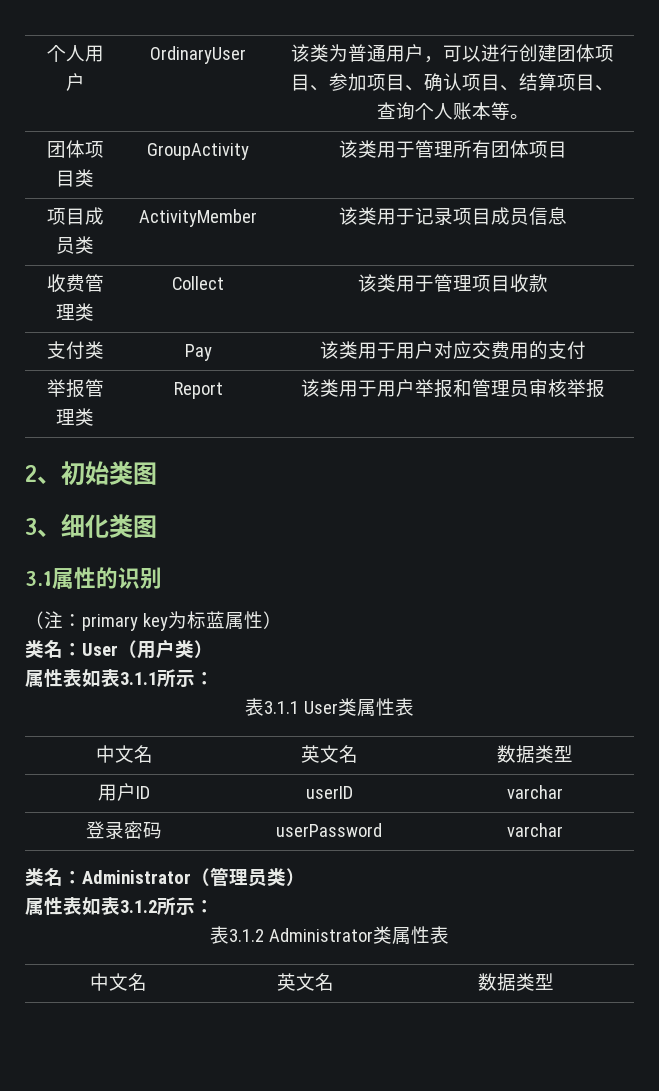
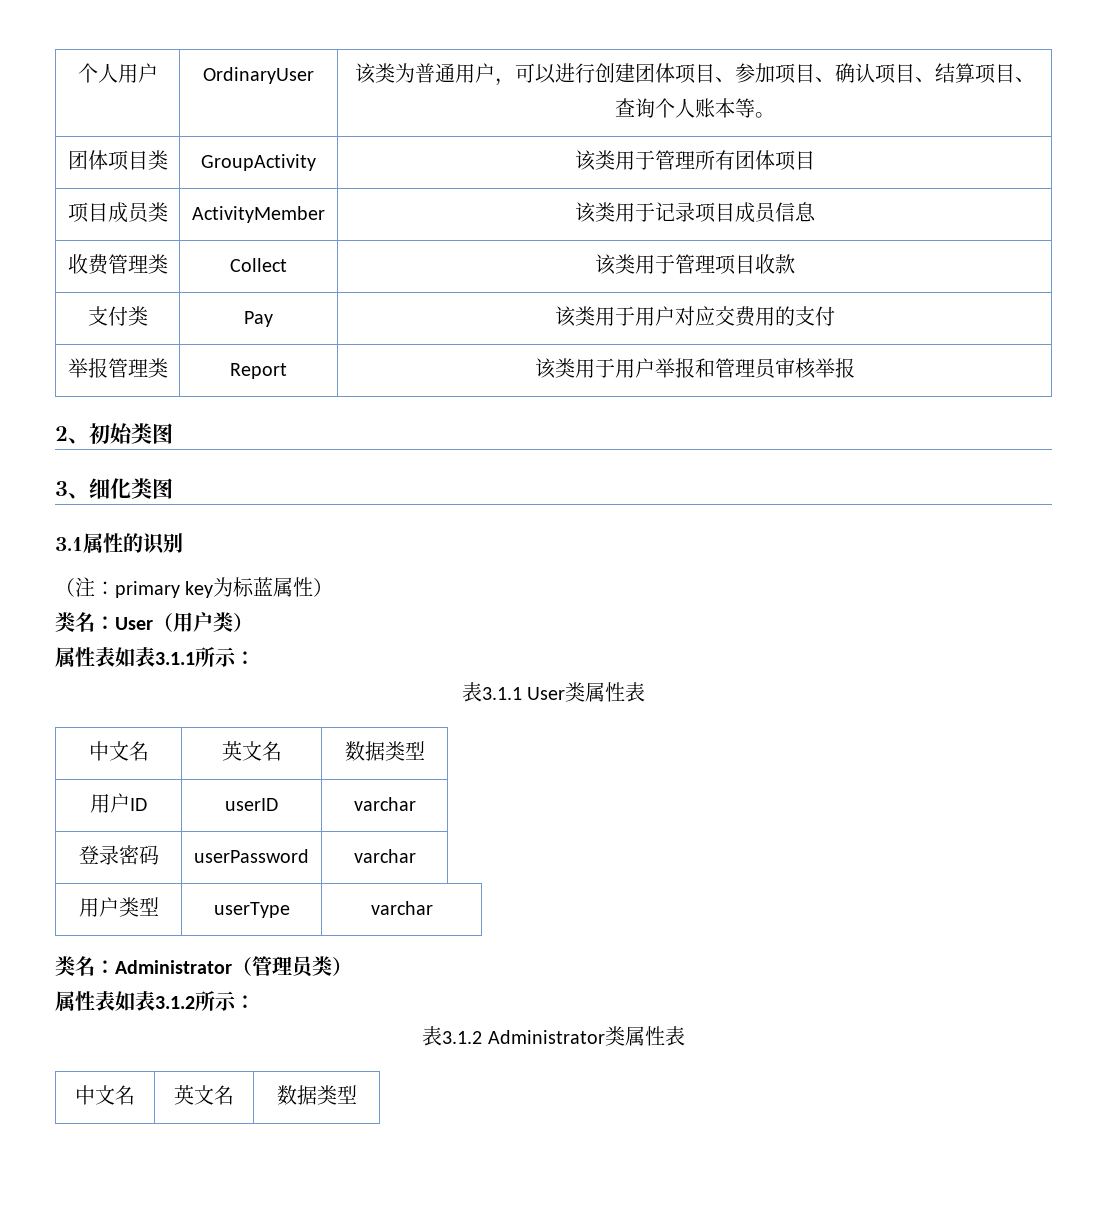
(563, 830) none -> [78,897,159,917] [213,902,290,918] [370,901,433,915] // 用户类型 | userType | varchar

